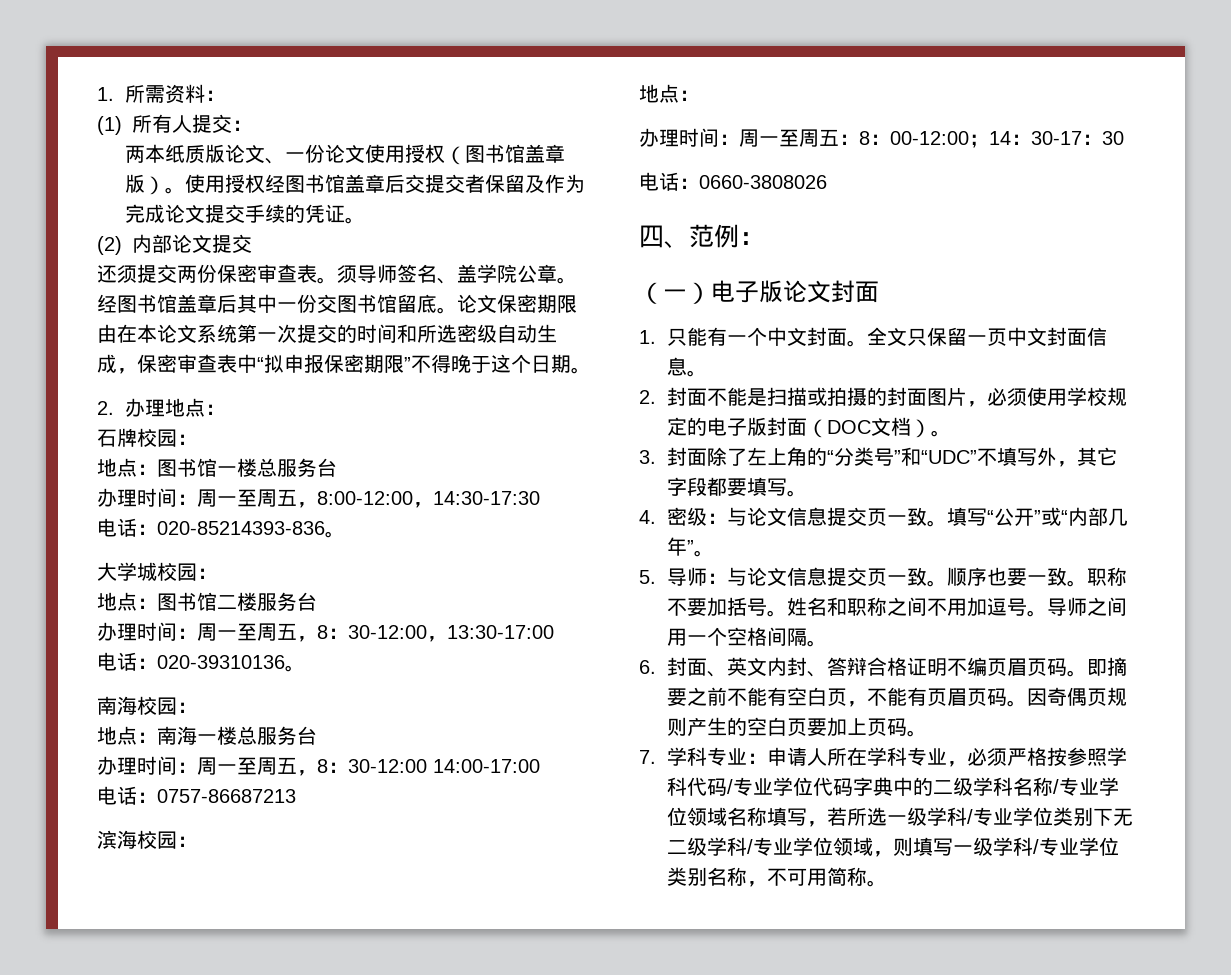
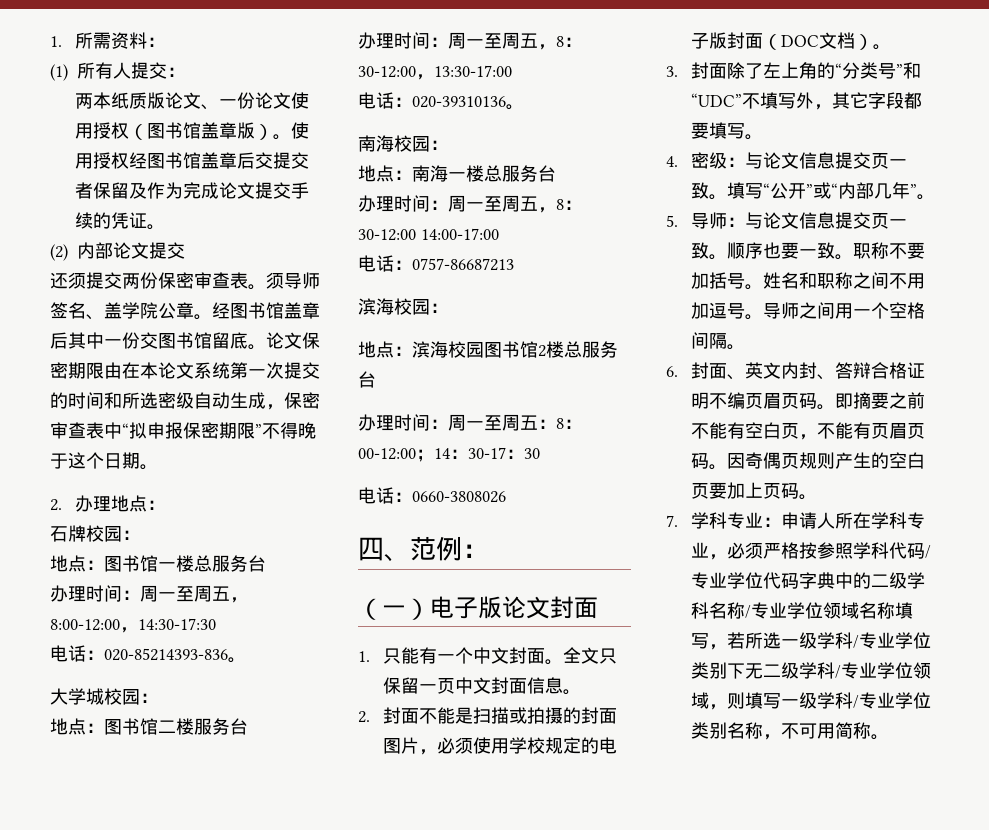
(699, 95) none -> [412,341,618,358] [358,371,376,388] 滨海校园图书馆2楼总服务台

